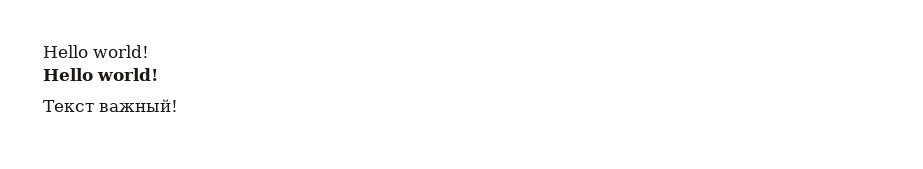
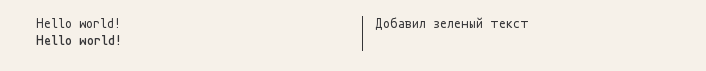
[43,99,178,112] Текст важный! -> [375,17,529,30] Добавил зеленый текст

